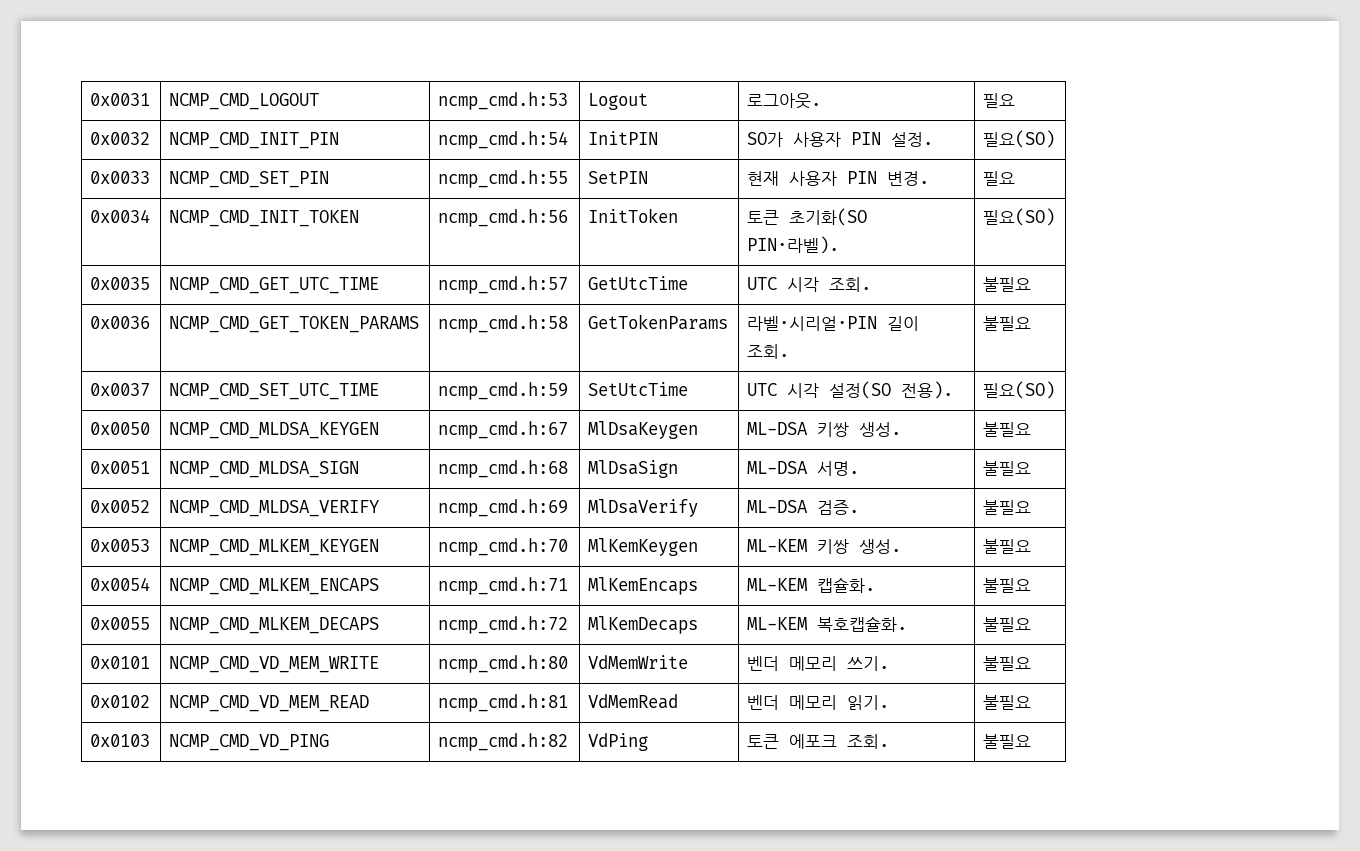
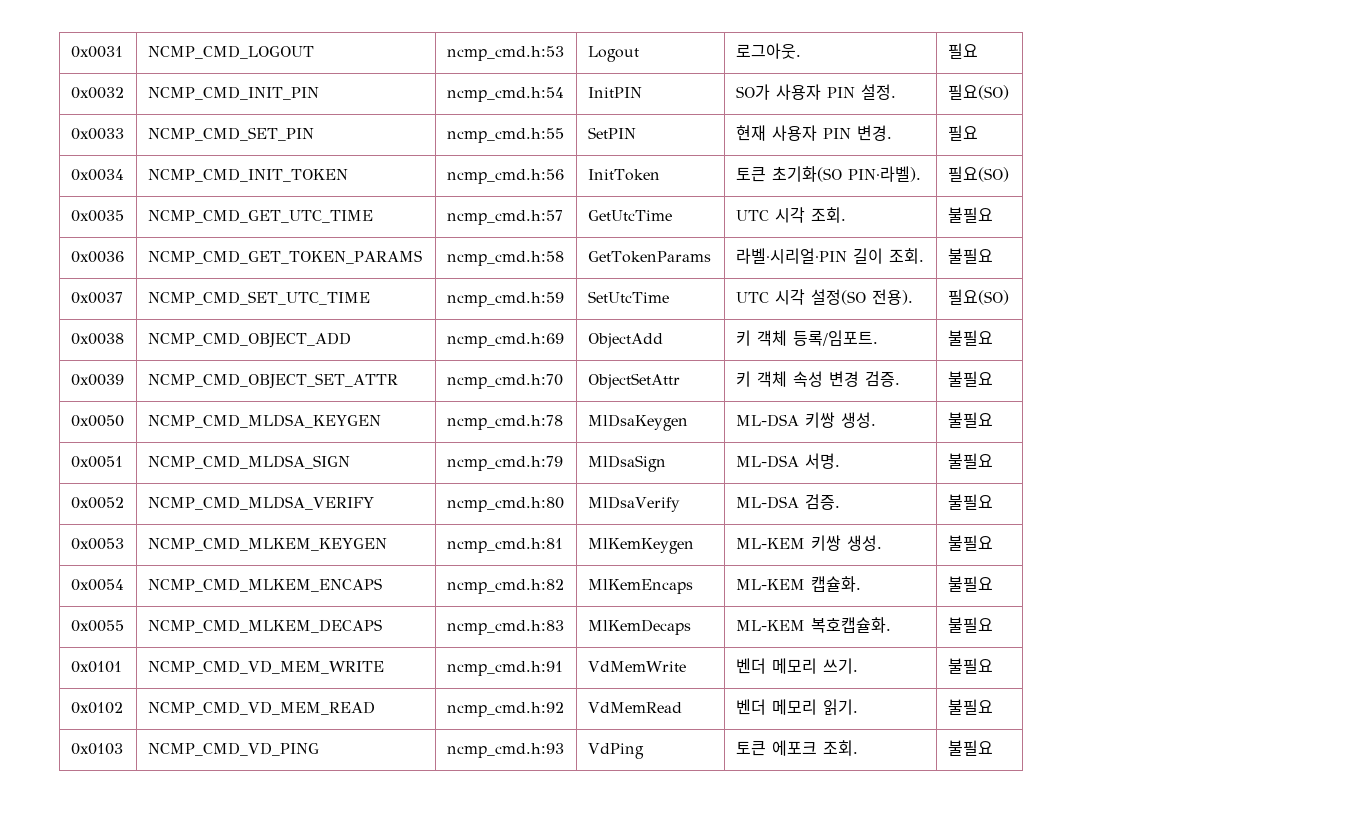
(1056, 390) none -> [70,333,124,345] [147,332,351,348] [446,333,564,348] [587,333,663,348] [735,330,878,346] [947,330,993,346] [70,374,124,386] [147,373,398,389] [446,374,563,389] [587,373,680,389] [735,371,900,387] [947,371,993,387] // 0x0038 | NCMP_CMD_OBJECT_ADD | ncmp_cmd.h:69 | ObjectAdd | 키 객체 등록/임포트. | 불필요 // 0x0039 | NCMP_CMD_OBJECT_SET_ATTR | ncmp_cmd.h:70 | ObjectSetAttr | 키 객체 속성 변경 검증. | 불필요
[438,421,569,439] ncmp_cmd.h:67 -> [446,415,563,430] ncmp_cmd.h:78
[438,460,569,478] ncmp_cmd.h:68 -> [446,456,563,471] ncmp_cmd.h:79
[438,499,569,517] ncmp_cmd.h:69 -> [446,497,564,512] ncmp_cmd.h:80
[438,538,569,556] ncmp_cmd.h:70 -> [446,538,563,553] ncmp_cmd.h:81
[438,577,569,595] ncmp_cmd.h:71 -> [446,579,564,594] ncmp_cmd.h:82
[438,616,569,634] ncmp_cmd.h:72 -> [446,620,564,635] ncmp_cmd.h:83
[438,655,569,673] ncmp_cmd.h:80 -> [446,661,563,676] ncmp_cmd.h:91
[438,694,569,712] ncmp_cmd.h:81 -> [446,702,564,717] ncmp_cmd.h:92
[438,733,569,751] ncmp_cmd.h:82 -> [446,743,564,758] ncmp_cmd.h:93

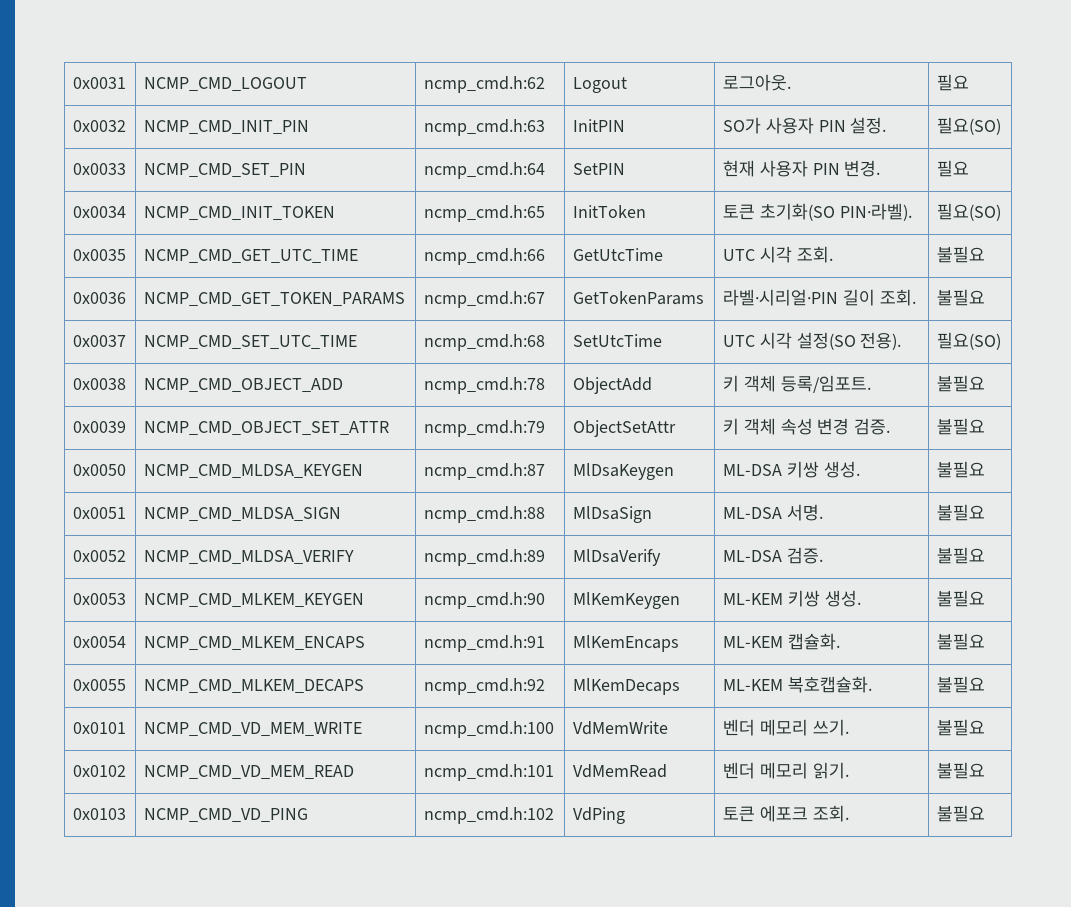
[446,46,564,61] ncmp_cmd.h:53 -> [423,76,545,93] ncmp_cmd.h:62
[446,87,564,102] ncmp_cmd.h:54 -> [423,119,545,136] ncmp_cmd.h:63
[446,128,564,143] ncmp_cmd.h:55 -> [423,162,545,179] ncmp_cmd.h:64
[446,169,564,184] ncmp_cmd.h:56 -> [423,205,545,222] ncmp_cmd.h:65
[446,210,563,225] ncmp_cmd.h:57 -> [423,248,545,265] ncmp_cmd.h:66
[446,251,564,266] ncmp_cmd.h:58 -> [423,291,545,308] ncmp_cmd.h:67
[446,292,564,307] ncmp_cmd.h:59 -> [423,334,545,351] ncmp_cmd.h:68
[446,333,564,348] ncmp_cmd.h:69 -> [423,377,545,394] ncmp_cmd.h:78
[446,374,563,389] ncmp_cmd.h:70 -> [423,420,545,437] ncmp_cmd.h:79
[446,415,563,430] ncmp_cmd.h:78 -> [423,463,545,480] ncmp_cmd.h:87
[446,456,563,471] ncmp_cmd.h:79 -> [423,506,545,523] ncmp_cmd.h:88
[446,497,564,512] ncmp_cmd.h:80 -> [423,549,545,566] ncmp_cmd.h:89
[446,538,563,553] ncmp_cmd.h:81 -> [423,592,545,609] ncmp_cmd.h:90
[446,579,564,594] ncmp_cmd.h:82 -> [423,635,545,652] ncmp_cmd.h:91
[446,620,564,635] ncmp_cmd.h:83 -> [423,678,545,695] ncmp_cmd.h:92
[446,661,563,676] ncmp_cmd.h:91 -> [423,721,554,738] ncmp_cmd.h:100
[446,702,564,717] ncmp_cmd.h:92 -> [423,764,554,781] ncmp_cmd.h:101
[446,743,564,758] ncmp_cmd.h:93 -> [423,807,554,824] ncmp_cmd.h:102

